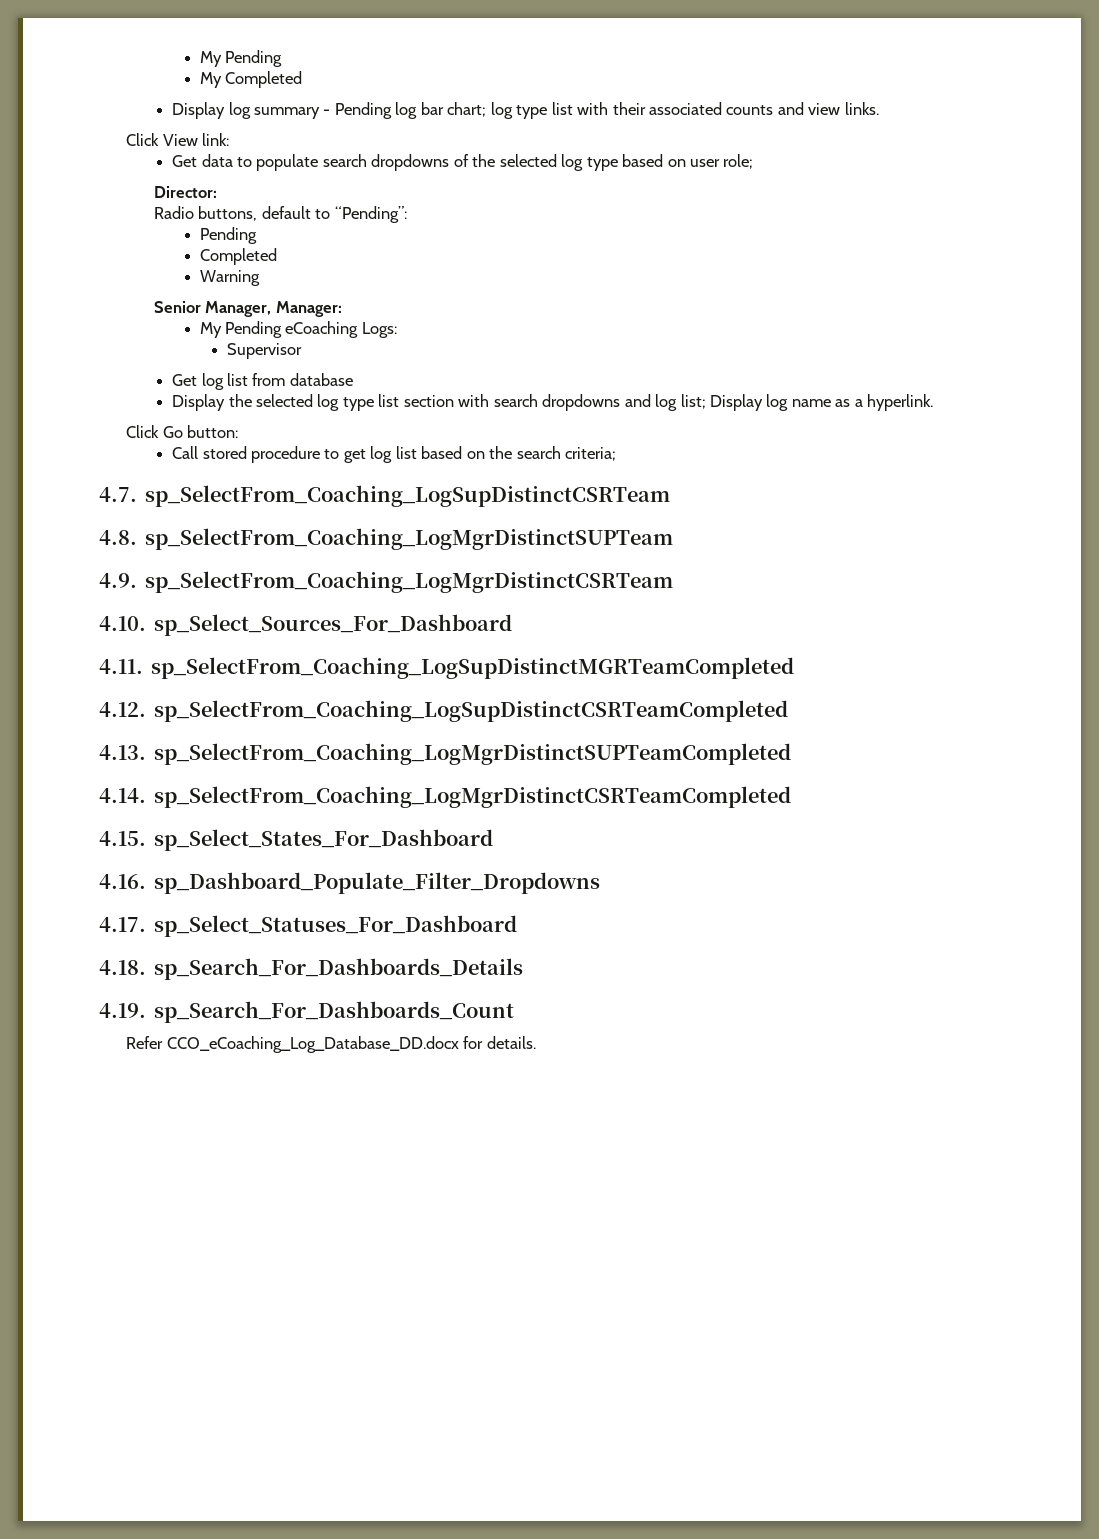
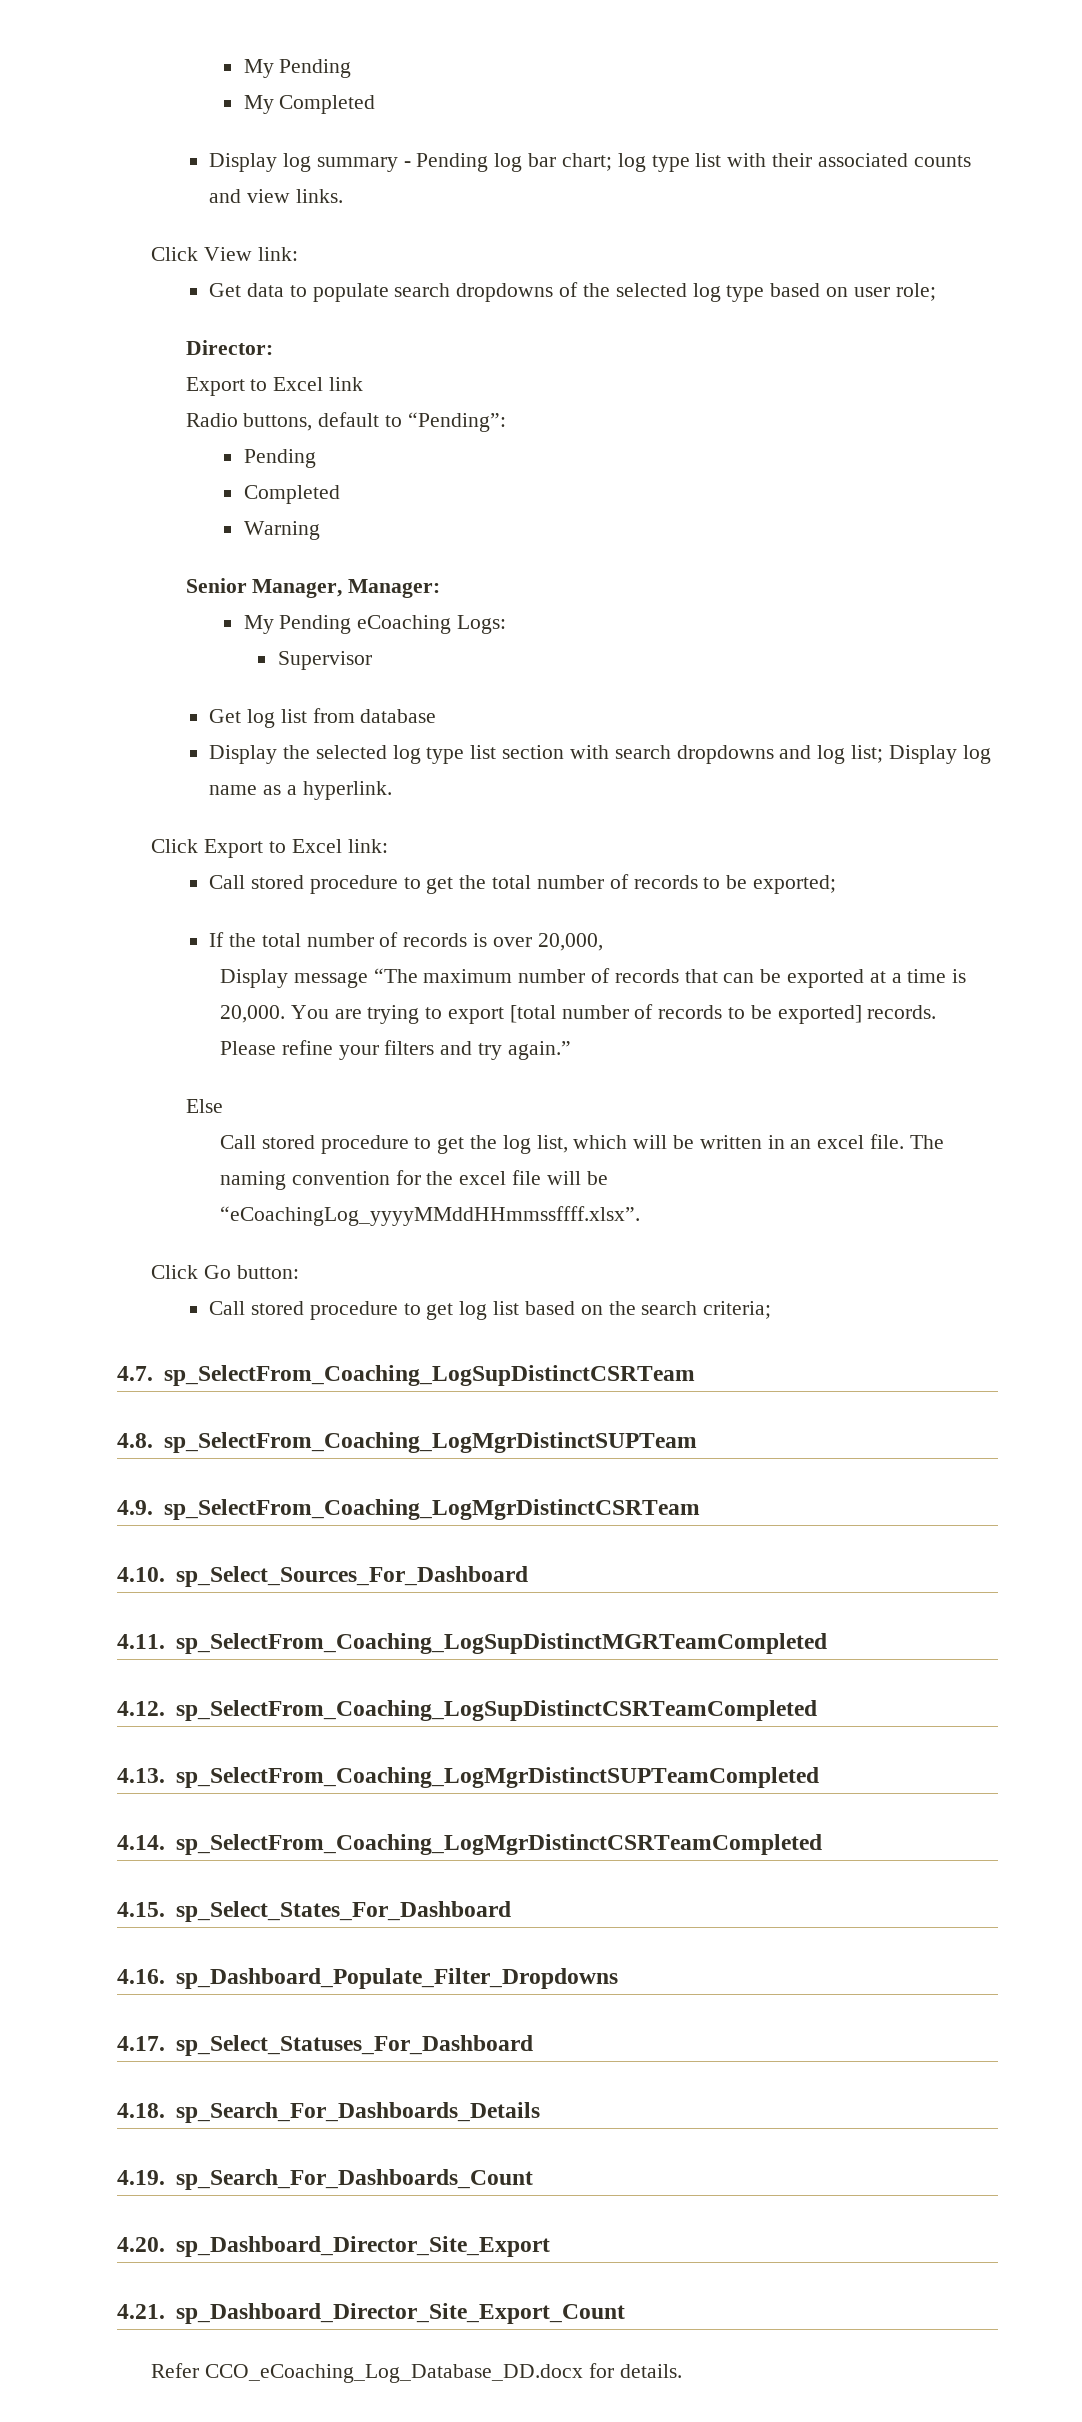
(217, 192) none -> [185,377,364,396] // Export to Excel link
(934, 402) none -> [151,839,388,858] [209,874,836,894] [209,932,603,951] [219,968,967,988] [219,1004,937,1024] [219,1040,571,1060] [185,1099,223,1113] [219,1134,944,1154] [219,1170,608,1190] [219,1206,640,1226] // Click Export to Excel link: // Call stored procedure to get the total number of records to be exported; // If the total number of records is over 20,000, // Display message “The maximum number of records that can be exported at a time is 20,000. You are trying to export [total number of records to be exported] records. Please refine your filters and try again.” // Else // Call stored procedure to get the log list, which will be written in an excel file. The naming convention for the excel file will be “eCoachingLog_yyyyMMddHHmmssffff.xlsx”.
(515, 1012) none -> [117,2236,550,2257] [117,2303,625,2324] // 4.20. sp_Dashboard_Director_Site_Export // 4.21. sp_Dashboard_Director_Site_Export_Count

